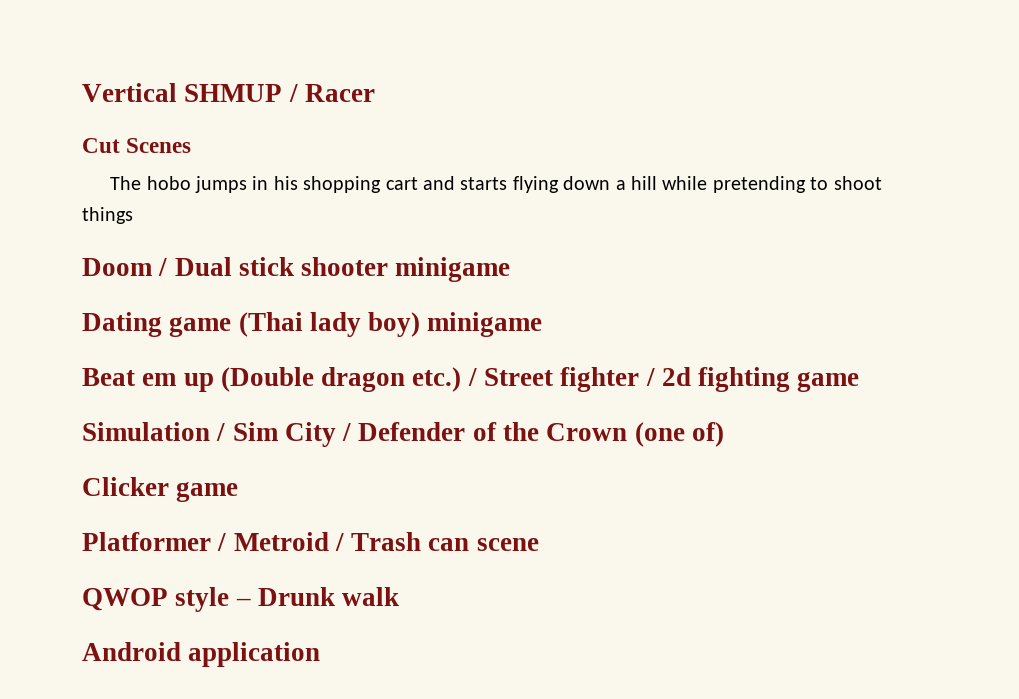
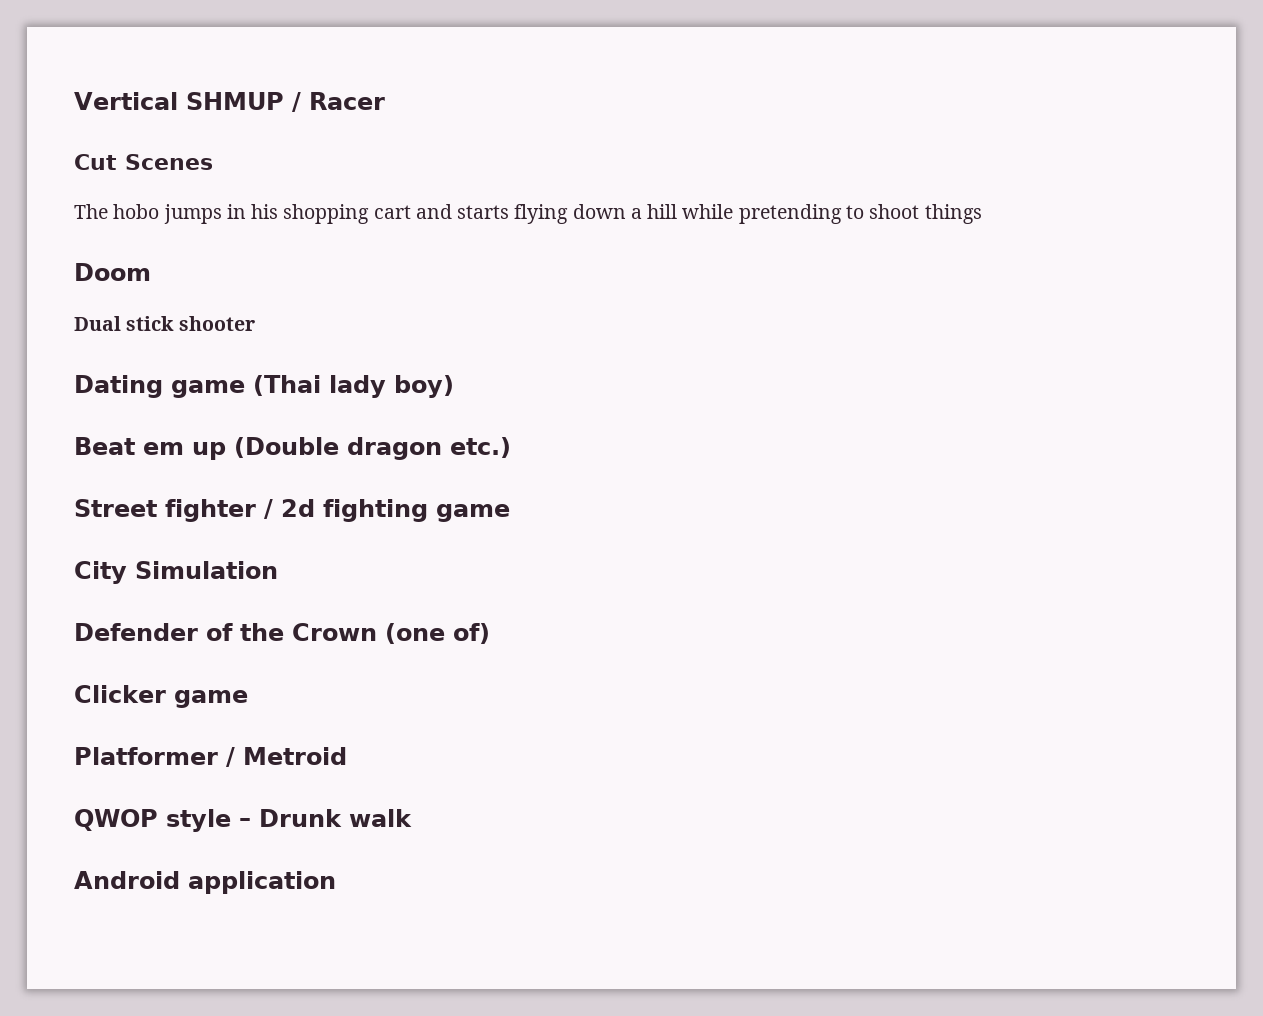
[158,258,168,276] / -> (151, 272) //
[395,257,511,282] minigame -> (255, 323) none
[427,312,543,337] minigame -> (454, 386) none
[467,368,477,386] / -> (511, 447) //
(860, 381) none -> [74,561,127,584] City
[216,422,352,447] / Sim City / -> (278, 570) //
[334,532,539,551] / Trash can scene -> (347, 756) none

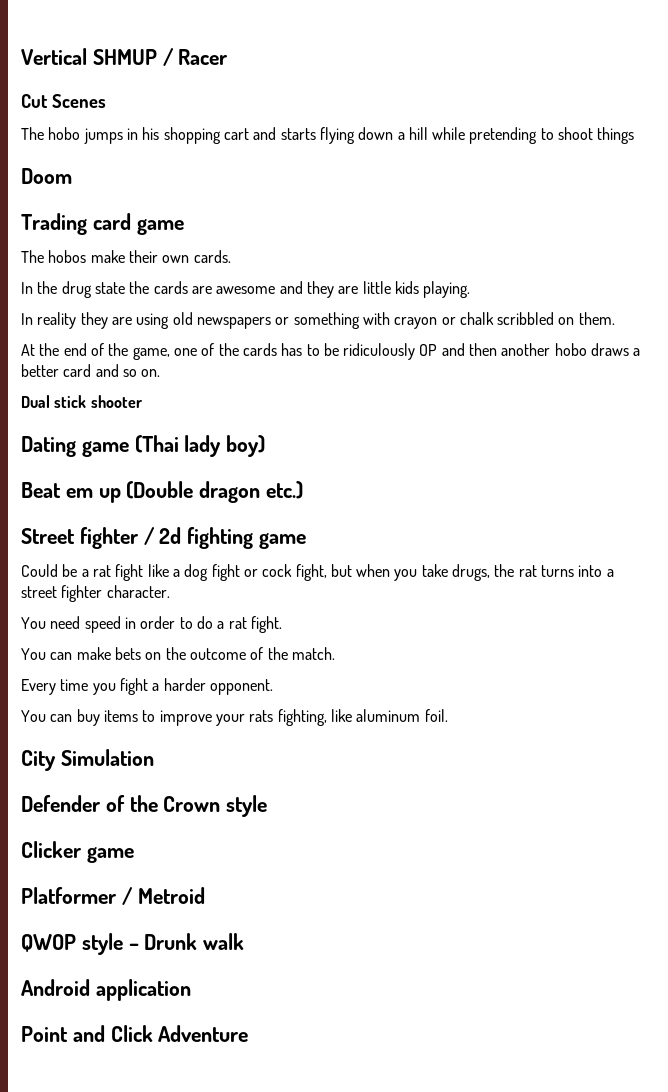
(151, 272) none -> [21,213,184,235] [21,250,231,263] [21,281,471,298] [21,312,615,329] [21,343,641,360] [21,364,161,377] // Trading card game // The hobos make their own cards. // In the drug state the cards are awesome and they are little kids playing. // In reality they are using old newspapers or something with crayon or chalk scribbled on them. // At the end of the game, one of the cards has to be ridiculously OP and then another hobo draws a better card and so on.
(510, 513) none -> [21,564,614,581] [21,585,170,602] [21,616,282,633] [21,647,335,660] [21,678,273,695] [21,709,448,726] // Could be a rat fight like a dog fight or cock fight, but when you take drugs, the rat turns into a street fighter character. // You need speed in order to do a rat fight. // You can make bets on the outcome of the match. // Every time you fight a harder opponent. // You can buy items to improve your rats fighting, like aluminum foil.
[385,623,490,644] (one of) -> [226,795,268,817] style
(336, 882) none -> [21,1025,249,1042] // Point and Click Adventure

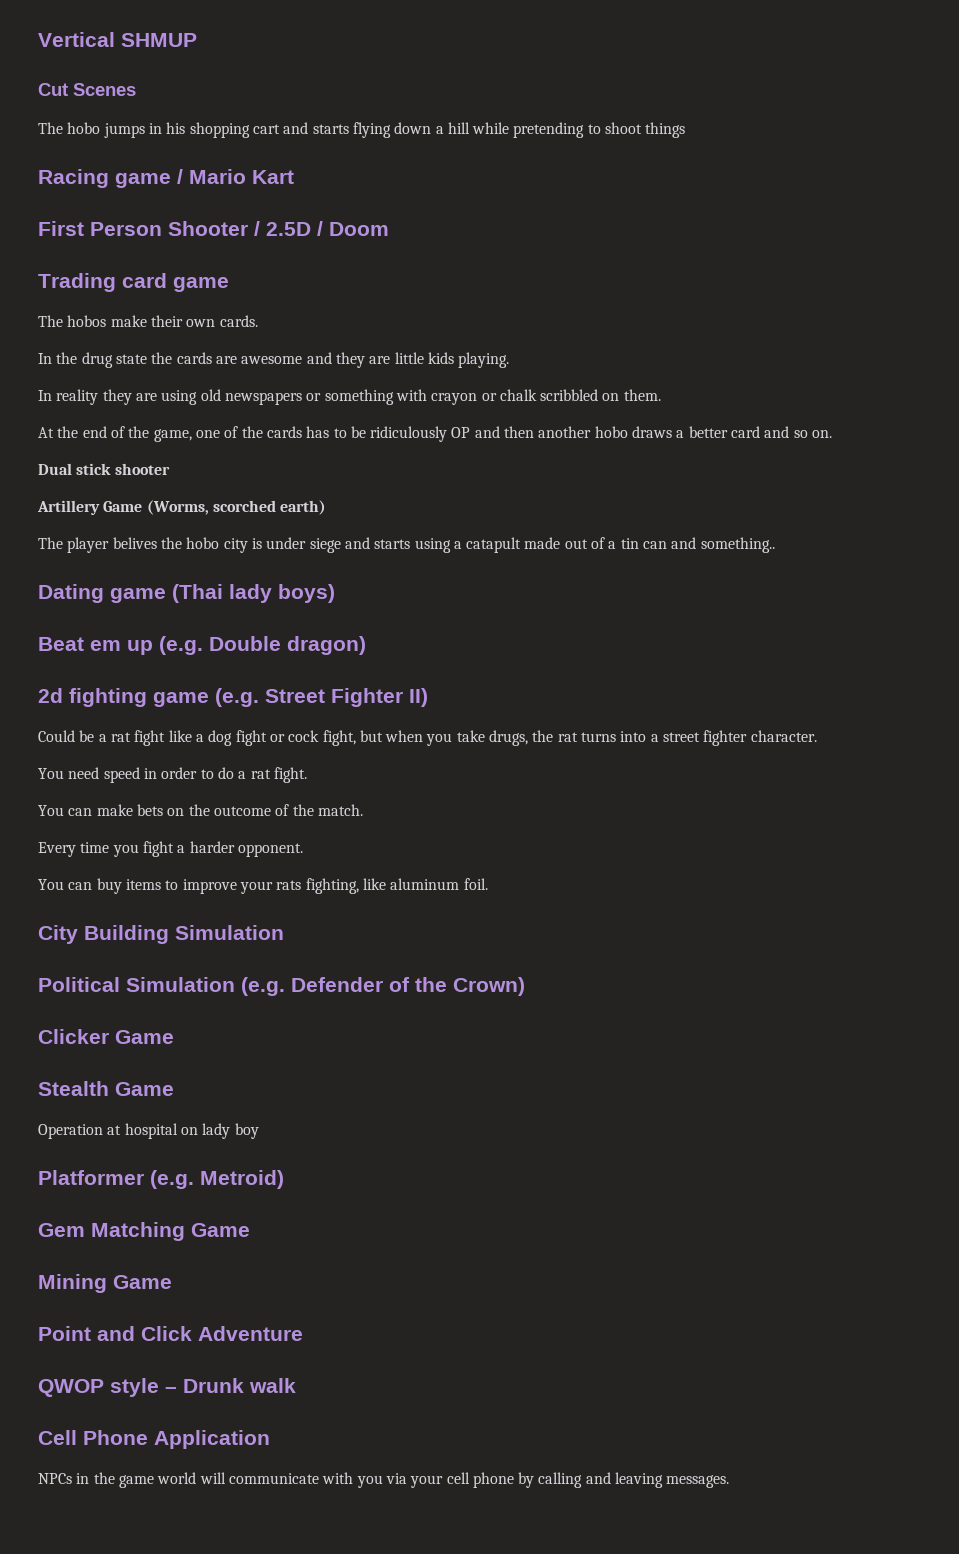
[162,48,228,66] / Racer -> (197, 40) none
(635, 135) none -> [38,169,294,188] [38,221,323,236] Racing game / Mario Kart // First Person Shooter / 2.5D /
(142, 401) none -> [37,500,327,515] [38,537,775,553] // Artillery Game (Worms, scorched earth) // The player belives the hobo city is under siege and starts using a catapult made out of a tin can and something..
[226,435,266,457] boy) -> [278,584,335,603] boys)
[126,481,304,503] [21,527,155,549] (Double dragon etc.) // Street fighter / -> [159,636,366,655] (e.g. Double dragon) //
(307, 541) none -> [215,688,428,707] (e.g. Street Fighter II)
(56, 760) none -> [84,925,169,944] Building
(154, 757) none -> [38,977,285,996] Political Simulation (e.g.
[163,795,268,817] Crown style -> [453,977,525,996] Crown)
[86,847,134,863] [21,887,205,905] game // Platformer / Metroid -> [115,1030,174,1044] [38,1081,174,1096] [38,1123,259,1139] [38,1170,284,1189] [38,1222,250,1241] [38,1274,172,1293] [38,1326,303,1341] Game // Stealth Game // Operation at hospital on lady boy // Platformer (e.g. Metroid) // Gem Matching Game // Mining Game // Point and Click Adventure
[21,979,191,1001] [21,1025,249,1042] Android application // Point and Click Adventure -> [38,1430,270,1449] [38,1472,730,1488] Cell Phone Application // NPCs in the game world will communicate with you via your cell phone by calling and leaving messages.

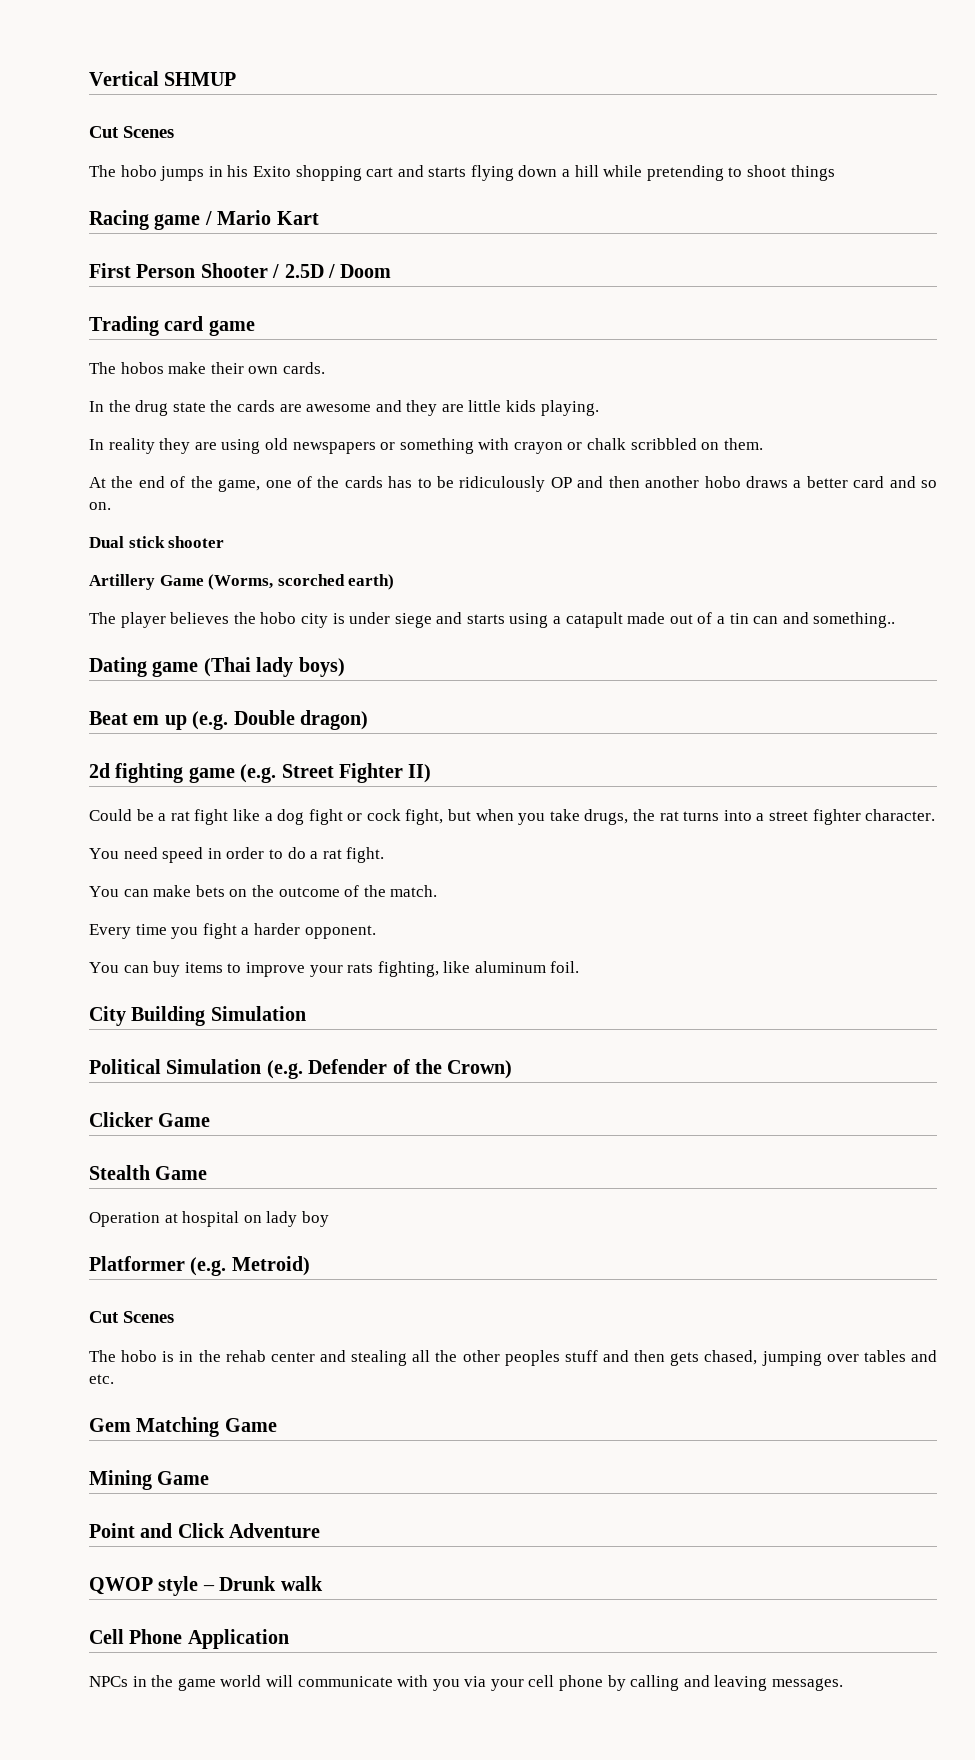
(186, 128) none -> [252,166,291,177] Exito
[112,537,157,549] belives -> [170,612,230,624] believes
(284, 1179) none -> [89,1311,174,1323] [89,1350,937,1366] [89,1374,114,1384] // Cut Scenes // The hobo is in the rehab center and stealing all the other peoples stuff and then gets chased, jumping over tables and etc.

